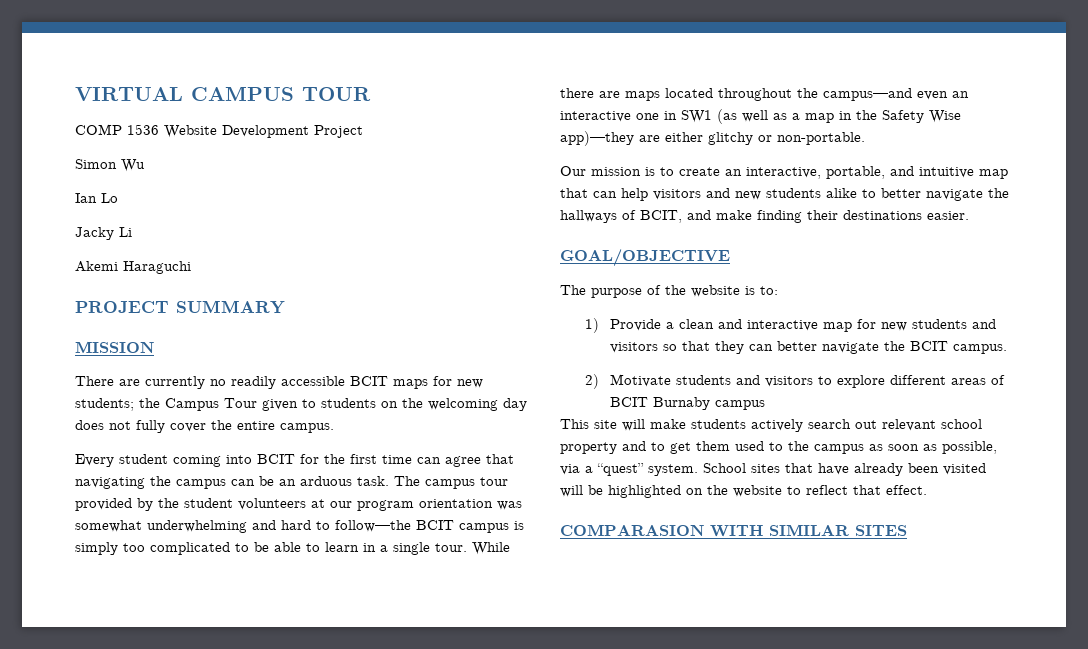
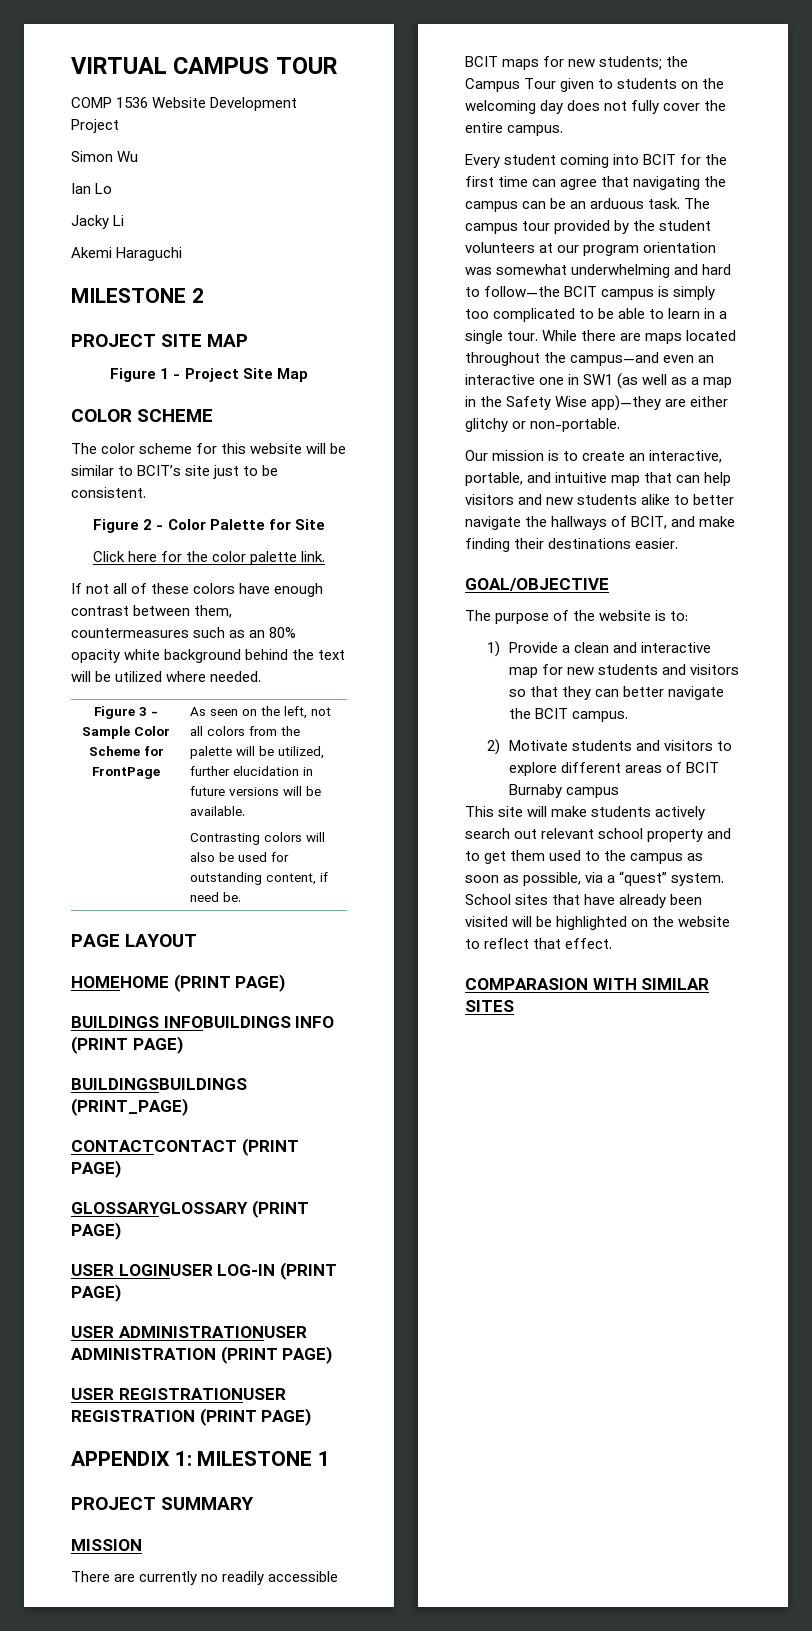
(191, 267) none -> [71,288,204,303] [71,334,249,347] [110,368,308,382] [71,409,214,422] [71,443,347,454] [71,465,279,479] [71,487,146,498] [93,519,325,533] [92,551,326,565] [71,583,324,597] [71,605,233,618] [71,627,297,638] [71,649,346,663] [71,671,262,682] [94,706,158,719] [82,726,170,739] [88,746,164,756] [92,767,160,779] [189,706,331,719] [189,726,300,736] [189,746,324,759] [189,766,313,776] [189,786,321,796] [189,806,245,816] [189,832,325,845] [189,852,289,862] [189,872,328,885] [189,892,241,902] [71,934,198,947] [71,974,286,992] [71,1016,335,1028] [71,1036,183,1054] [71,1078,247,1090] [71,1098,188,1116] [71,1138,299,1156] [71,1160,121,1178] [71,1200,309,1218] [71,1222,121,1240] [71,1262,337,1280] [71,1284,121,1302] [71,1326,307,1338] [71,1346,333,1364] [71,1388,286,1400] [71,1408,312,1426] [71,1451,331,1466] // MILESTONE 2 // PROJECT SITE MAP // Figure 1 - Project Site Map // COLOR SCHEME // The color scheme for this website will be similar to BCIT’s site just to be consistent. // Figure 2 - Color Palette for Site // Click here for the color palette link. // If not all of these colors have enough contrast between them, countermeasures such as an 80% opacity white background behind the text will be utilized where needed. // Figure 3 - Sample Color Scheme for FrontPage | As seen on the left, not all colors from the palette will be utilized, further elucidation in future versions will be available. // Contrasting colors will also be used for outstanding content, if need be. // PAGE LAYOUT // HOMEHOME (PRINT PAGE) // BUILDINGS INFOBUILDINGS INFO (PRINT PAGE) // BUILDINGSBUILDINGS (PRINT_PAGE) // CONTACTCONTACT (PRINT PAGE) // GLOSSARYGLOSSARY (PRINT PAGE) // USER LOGINUSER LOG-IN (PRINT PAGE) // USER ADMINISTRATIONUSER ADMINISTRATION (PRINT PAGE) // USER REGISTRATIONUSER REGISTRATION (PRINT PAGE) // APPENDIX 1: MILESTONE 1

